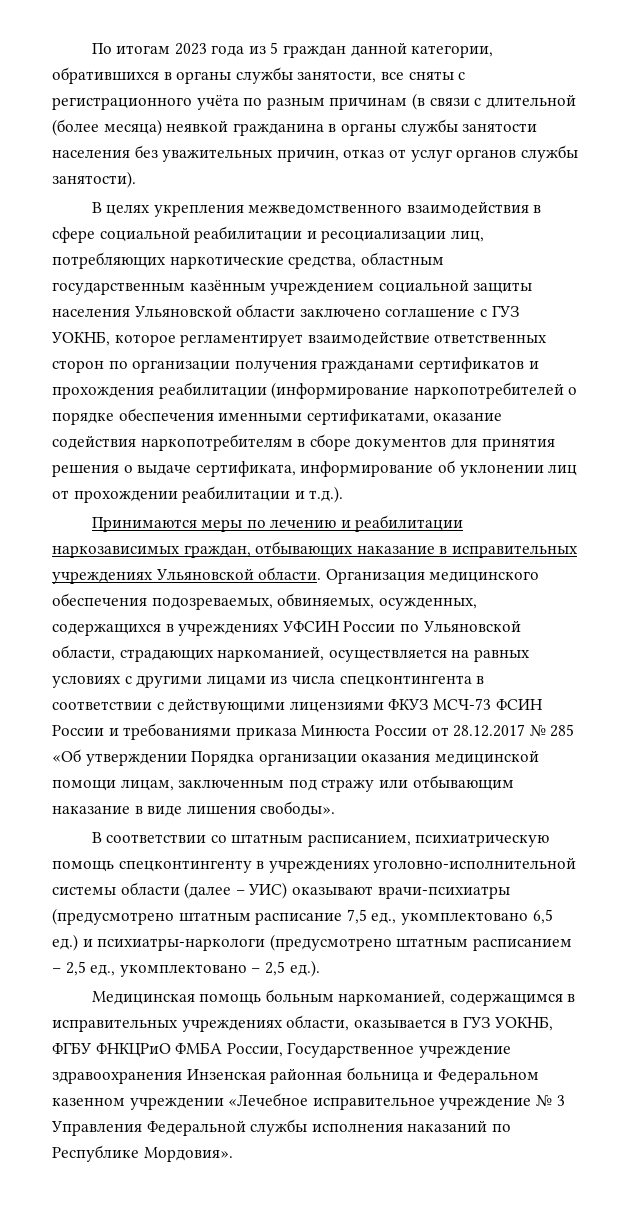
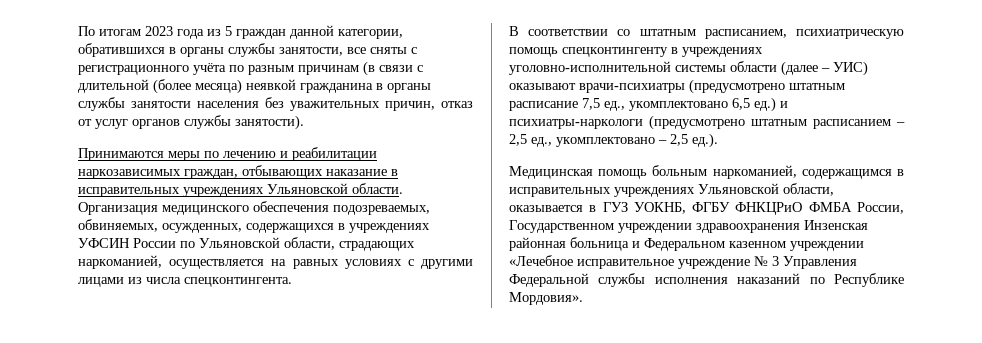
[91,201,542,217] [52,226,484,243] [52,252,444,269] [52,279,533,295] [52,304,519,318] [51,331,548,347] [52,357,539,373] [52,382,578,399] [52,408,503,425] [52,434,555,451] [52,460,578,477] [52,486,344,503] // В целях укрепления межведомственного взаимодействия в сфере социальной реабилитации и ресоциализации лиц, потребляющих наркотические средства, областным государственным казённым учреждением социальной защиты населения Ульяновской области заключено соглашение с ГУЗ УОКНБ, которое регламентирует взаимодействие ответственных сторон по организации получения гражданами сертификатов и прохождения реабилитации (информирование наркопотребителей о порядке обеспечения именными сертификатами, оказание содействия наркопотребителям в сборе документов для принятия решения о выдаче сертификата, информирование об уклонении лиц от прохождении реабилитации и т.д.). -> (304, 122) none
[339,675,485,687] [52,698,543,714] [52,723,575,740] [52,749,539,766] [52,775,514,792] [52,801,336,817] спецконтингента в соответствии с действующими лицензиями ФКУЗ МСЧ-73 ФСИН России и требованиями приказа Минюста России от 28.12.2017 № 285 «Об утверждении Порядка организации оказания медицинской помощи лицам, заключенным под стражу или отбывающим наказание в виде лишения свободы». -> [184,277,292,287] спецконтингента.
(283, 1025) none -> [698,183,779,194] Ульяновской
[287,1042,511,1058] Государственное учреждение -> [509,220,692,233] Государственном учреждении

